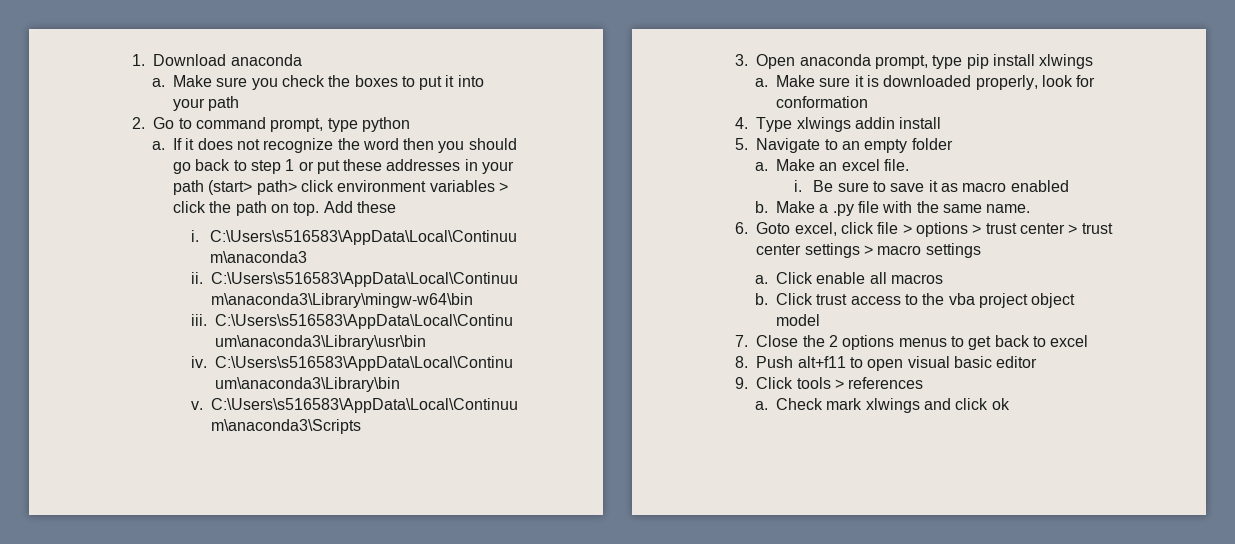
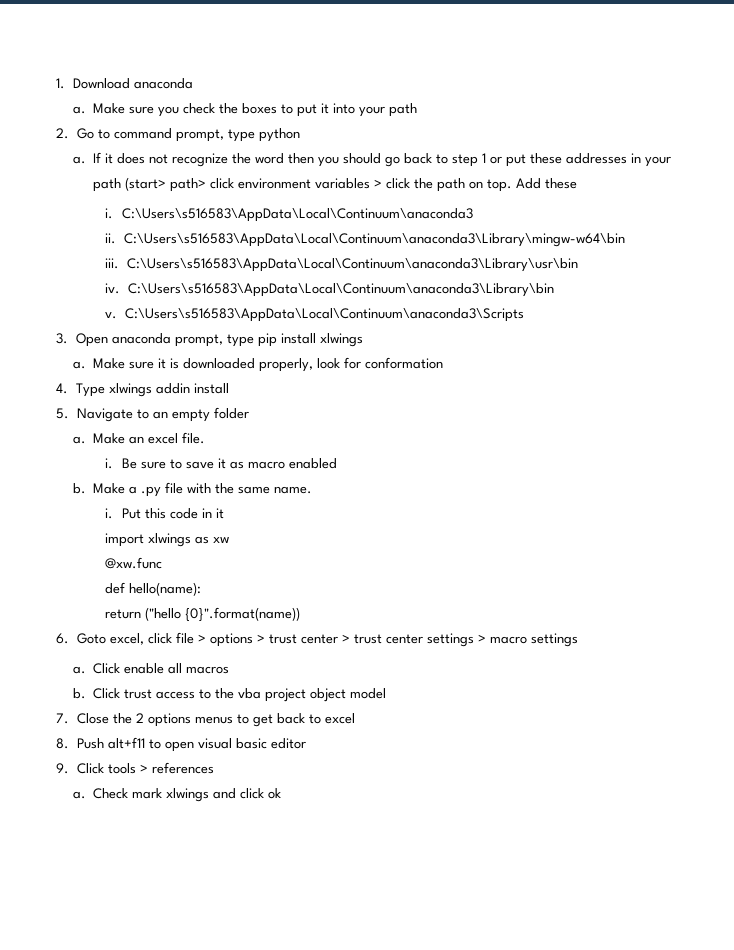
(1031, 208) none -> [105,508,224,519] [105,533,230,547] [105,557,163,569] [105,582,202,596] [105,607,301,622] // i. Put this code in it // import xlwings as xw // @xw.func // def hello(name): // return ("hello {0}".format(name))

